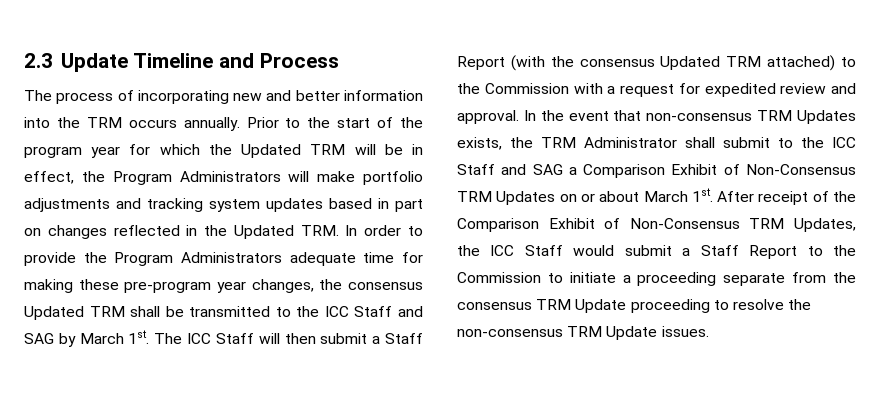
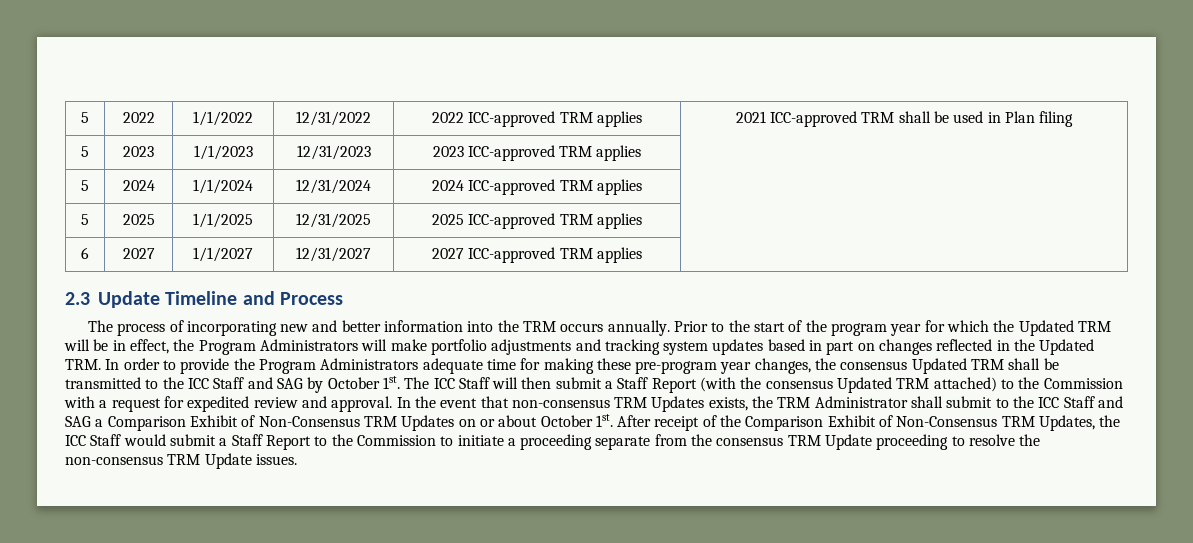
(24, 60) none -> [81,112,89,123] [122,112,155,123] [193,111,253,126] [296,111,371,126] [432,111,642,127] [735,111,1074,127] [81,146,89,157] [123,146,154,157] [193,145,253,160] [296,145,371,160] [432,145,642,161] [81,180,89,191] [122,180,155,191] [193,179,253,194] [296,179,371,194] [432,179,642,195] [81,214,89,225] [122,214,155,225] [193,213,253,228] [296,213,371,228] [432,213,642,229] [81,247,89,259] [122,248,155,259] [193,247,253,262] [296,247,371,262] [432,247,642,263] 5 | 2022 | 1/1/2022 | 12/31/2022 | 2022 ICC-approved TRM applies | 2021 ICC-approved TRM shall be used in Plan filing // 5 | 2023 | 1/1/2023 | 12/31/2023 | 2023 ICC-approved TRM applies | // 5 | 2024 | 1/1/2024 | 12/31/2024 | 2024 ICC-approved TRM applies | // 5 | 2025 | 1/1/2025 | 12/31/2025 | 2025 ICC-approved TRM applies | // 6 | 2027 | 1/1/2027 | 12/31/2027 | 2027 ICC-approved TRM applies | //
[79,333,124,344] March -> [327,377,380,389] October
[643,191,688,202] March -> [540,415,593,427] October

